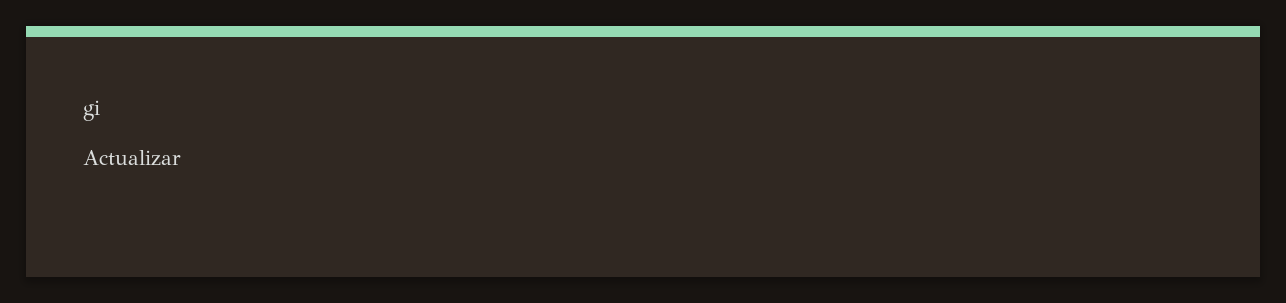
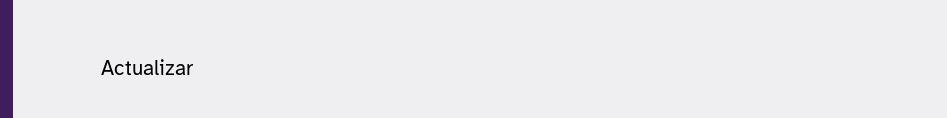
[83,100,100,121] gi // -> (101, 67) none

